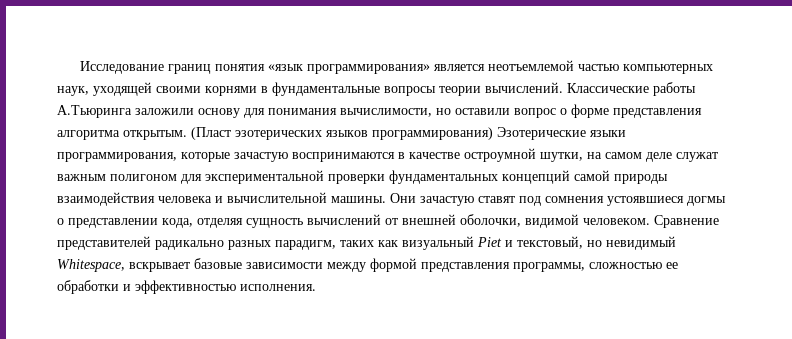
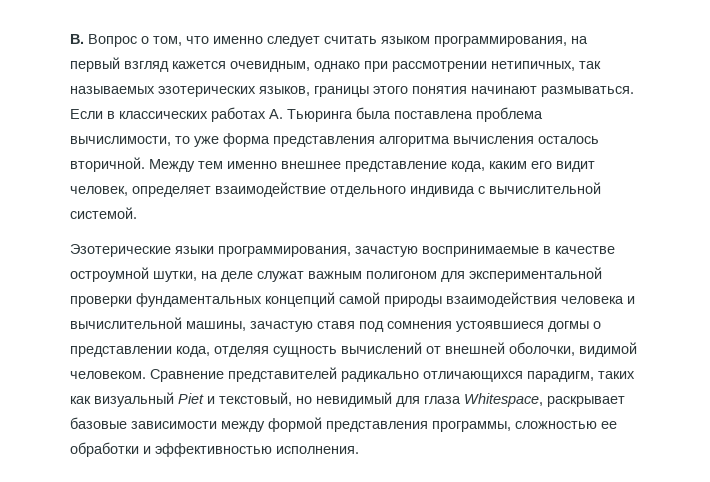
[80,60,714,74] [57,82,696,96] [57,104,702,118] [57,127,626,140] [57,152,395,162] Исследование границ понятия «язык программирования» является неотъемлемой частью компьютерных наук, уходящей своими корнями в фундаментальные вопросы теории вычислений. Классические работы А.Тьюринга заложили основу для понимания вычислимости, но оставили вопрос о форме представления алгоритма открытым. (Пласт эзотерических языков программирования) Эзотерические языки программирования, которые зачастую воспринимаются -> [70,34,588,47] [70,57,601,72] [70,86,634,97] [70,107,543,122] [70,133,599,147] [70,157,595,172] [70,182,601,197] [70,207,137,219] [70,244,539,257] В. Вопрос о том, что именно следует считать языком программирования, на первый взгляд кажется очевидным, однако при рассмотрении нетипичных, так называемых эзотерических языков, границы этого понятия начинают размываться. Если в классических работах А. Тьюринга была поставлена проблема вычислимости, то уже форма представления алгоритма вычисления осталось вторичной. Между тем именно внешнее представление кода, каким его видит человек, определяет взаимодействие отдельного индивида с вычислительной системой. // Эзотерические языки программирования, зачастую воспринимаемые
[605,152,642,159] самом -> (218, 275) none
[331,193,515,206] машины. Они зачастую ставят -> [186,321,355,332] машины, зачастую ставя
[228,240,271,250] разных -> [423,371,523,382] отличающихся
[57,259,190,272] Whitespace, вскрывает -> [396,393,625,407] для глаза Whitespace, раскрывает

